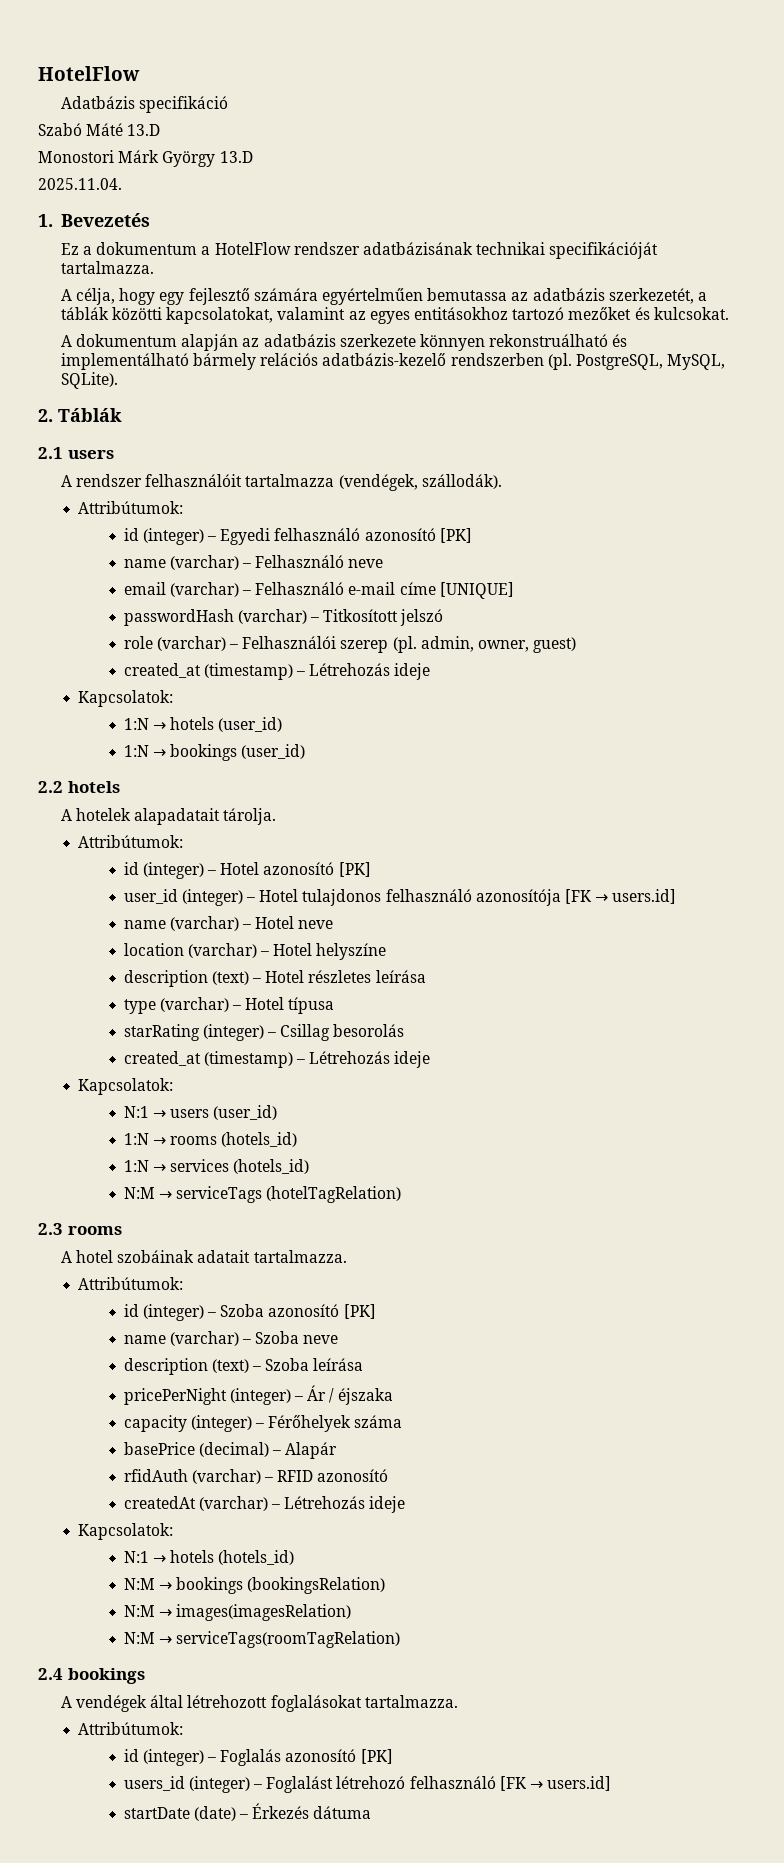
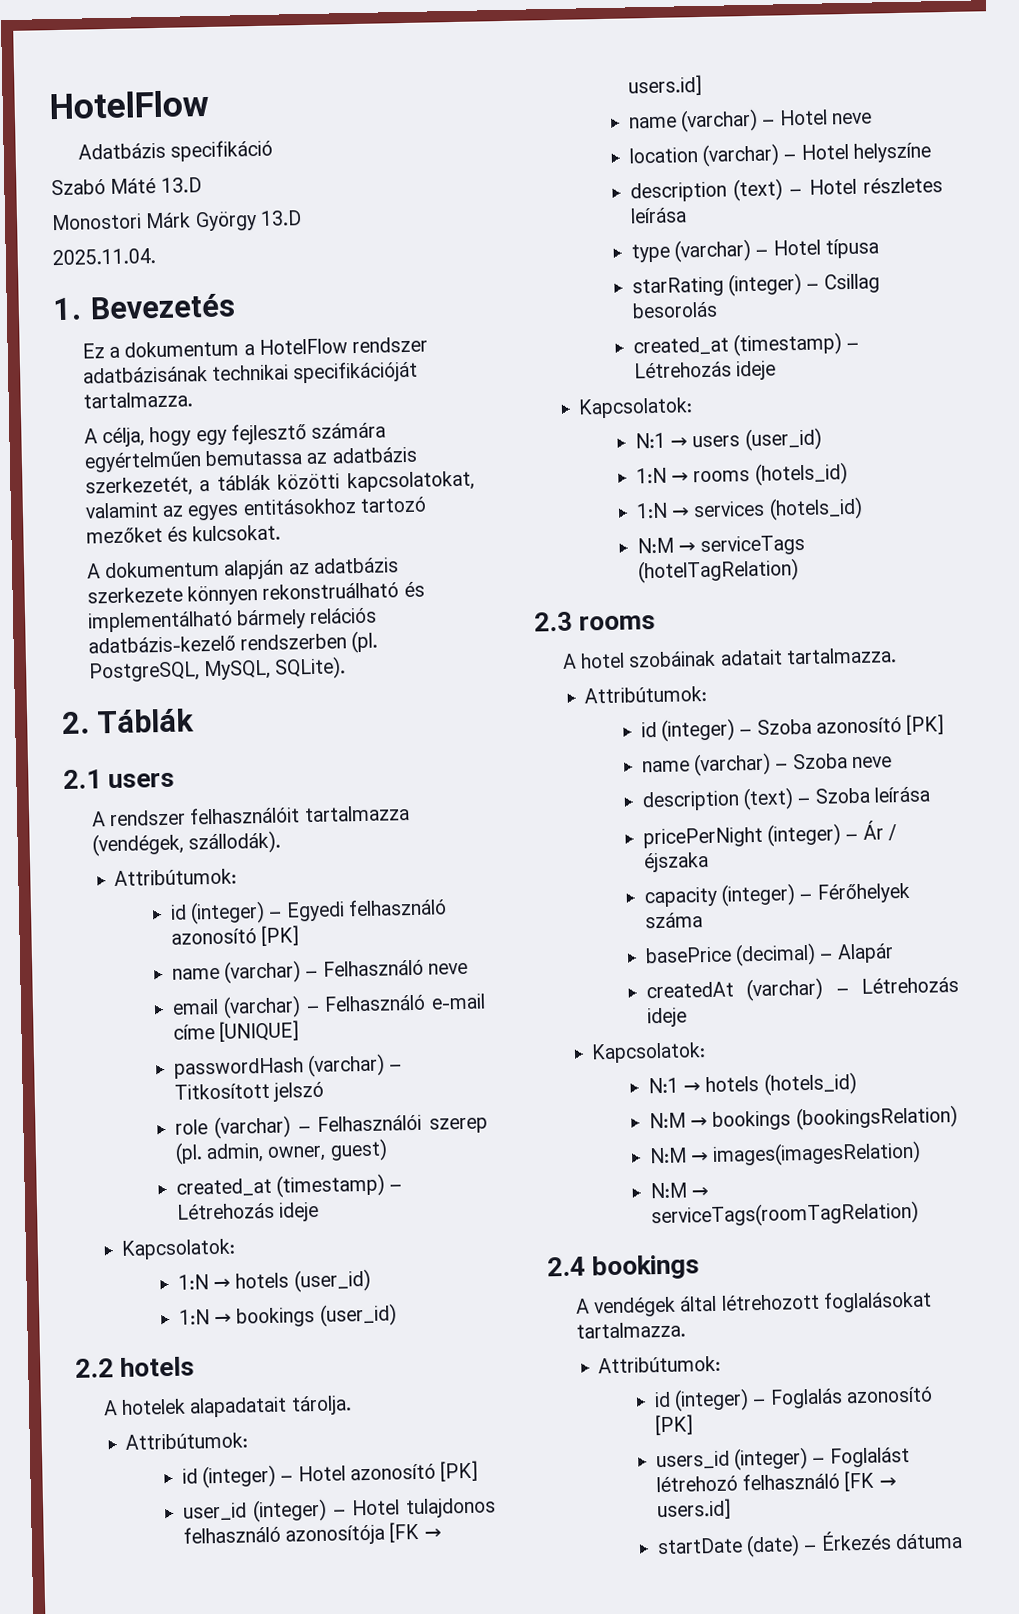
[123,1469,389,1484] // rfidAuth (varchar) – RFID azonosító -> (894, 953) none

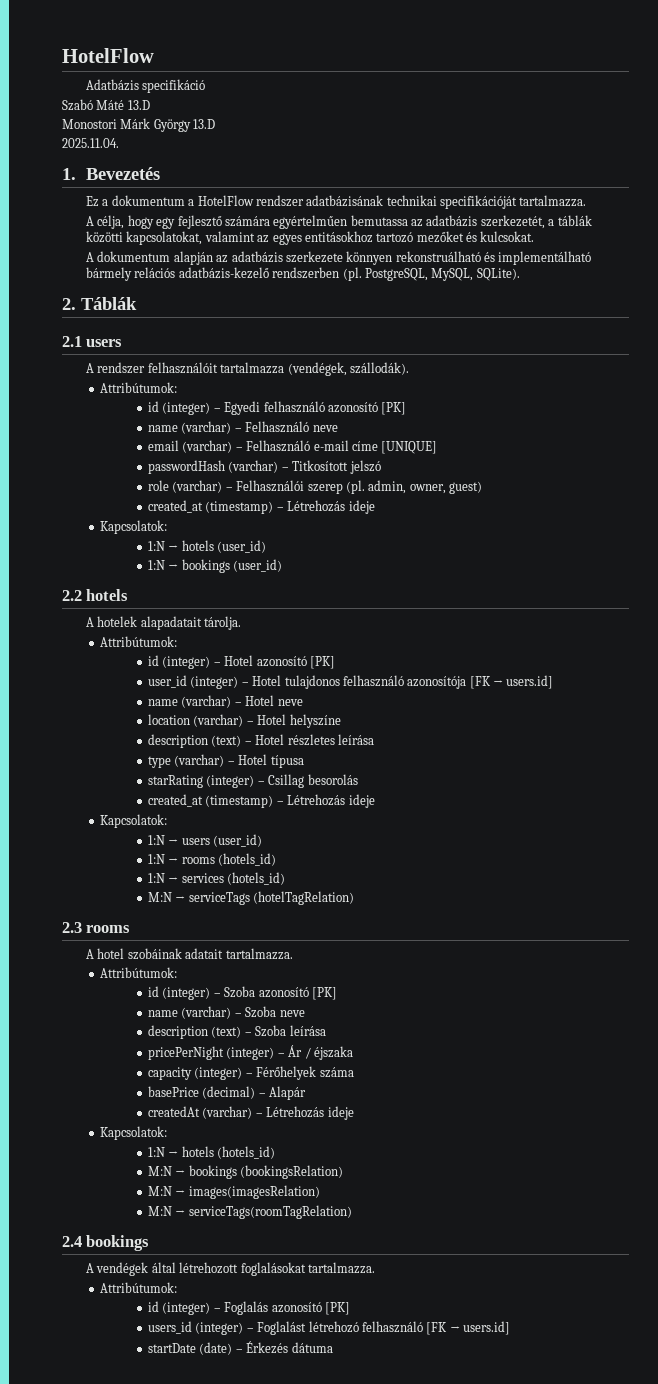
[634,432,666,449] N:1 -> [148,835,166,845] 1:N
[636,537,674,554] N:M -> [148,892,173,902] M:N
[647,1077,679,1094] N:1 -> [148,1147,166,1157] 1:N
[648,1112,686,1129] N:M -> [148,1166,173,1176] M:N
[648,1147,687,1164] N:M -> [148,1186,173,1196] M:N
[649,1182,687,1199] N:M -> [148,1206,173,1216] M:N

